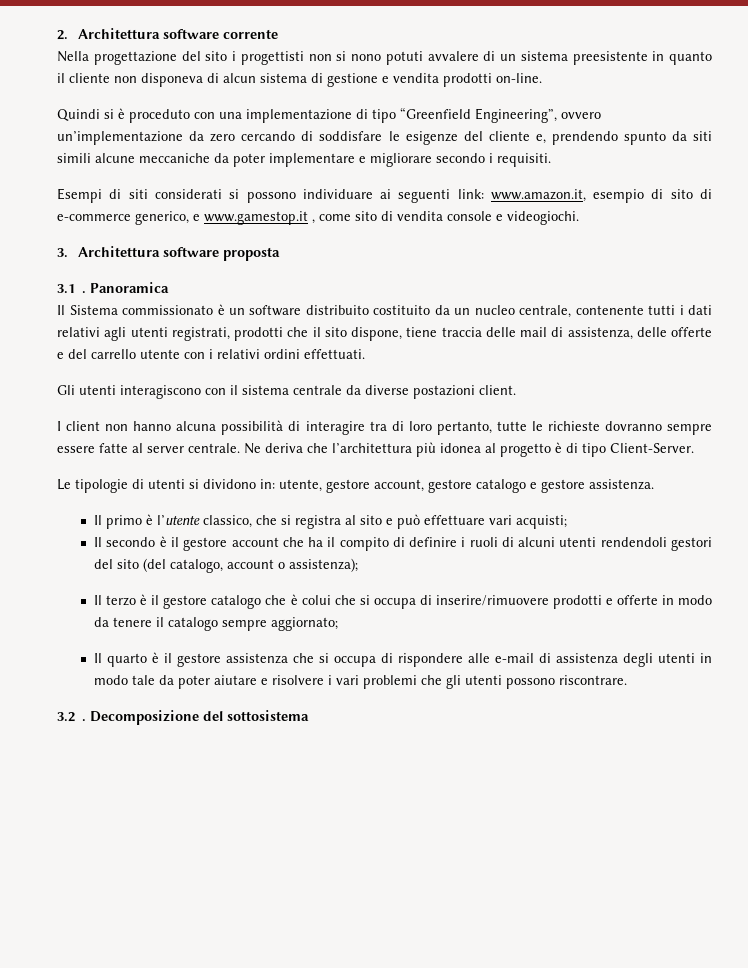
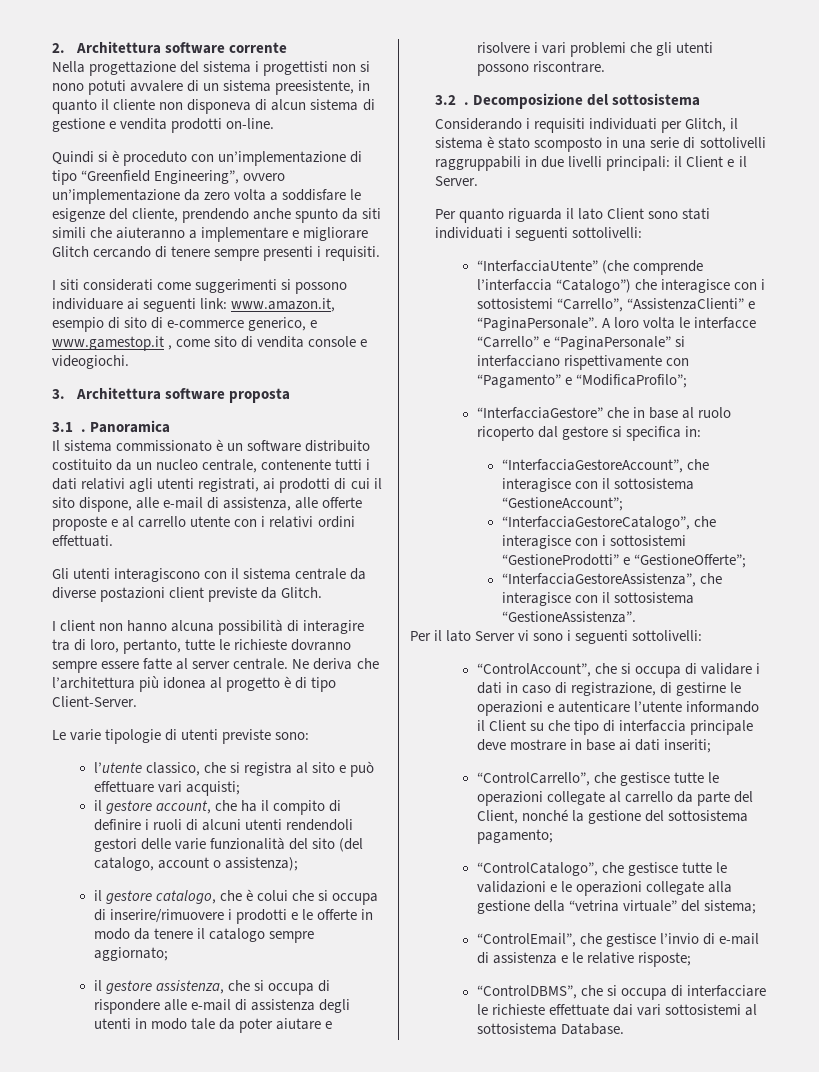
[205,51,228,61] sito -> [203,61,252,73] sistema
[572,51,648,65] preesistente -> [275,80,355,95] preesistente,
[219,109,353,123] una implementazione -> [218,151,347,166] un’implementazione
[241,131,314,141] cercando di -> [234,189,279,201] volta a
[488,131,618,145] cliente e, prendendo -> [132,208,292,223] cliente, prendendo anche
[95,153,552,167] [57,188,222,203] alcune meccaniche da poter implementare e migliorare secondo i requisiti. // Esempi di siti considerati -> [90,227,369,242] [52,246,381,261] [52,279,278,293] che aiuteranno a implementare e migliorare Glitch cercando di tenere sempre presenti i requisiti. // I siti considerati come suggerimenti
[69,305,118,315] Sistema -> [64,440,113,452] sistema
[234,327,712,341] [57,349,88,359] prodotti che il sito dispone, tiene traccia delle mail di assistenza, delle offerte e del -> [263,478,382,493] [52,497,363,512] [52,516,135,531] ai prodotti di cui il sito dispone, alle e-mail di assistenza, alle offerte proposte e al
[479,385,517,395] client. -> [169,587,323,602] client previste da Glitch.
[408,421,432,431] loro -> [90,639,120,653] loro,
(72, 484) none -> [70,729,102,741] varie
[189,479,655,493] [94,514,154,529] si dividono in: utente, gestore account, gestore catalogo e gestore assistenza. // Il primo è -> [222,729,310,744] previste sono: //
[94,536,279,551] Il secondo è il gestore account -> [93,800,211,814] il gestore account,
(712, 544) none -> [140,837,285,850] delle varie funzionalità
[94,594,262,609] Il terzo è il gestore catalogo -> [93,890,216,904] il gestore catalogo,
(549, 600) none -> [227,909,232,920] i
(613, 601) none -> [302,909,314,920] le
[94,652,289,667] Il quarto è il gestore assistenza -> [93,980,224,994] il gestore assistenza,
(310, 715) none -> [435,118,739,133] [435,136,766,152] [435,156,747,171] [435,176,479,186] [435,208,711,223] [435,227,643,241] [476,260,703,275] [476,279,766,293] [476,298,755,312] [476,317,757,331] [476,336,685,350] [476,355,689,370] [476,374,687,388] [476,407,732,419] [476,426,702,441] [501,459,709,473] [501,478,695,492] [501,497,623,511] [501,516,716,530] [501,535,687,549] [501,554,747,568] [501,573,722,587] [501,592,695,606] [501,611,636,623] [410,630,703,644] [476,663,761,678] [476,682,742,696] [476,701,759,716] [476,720,754,735] [476,739,712,753] [476,772,719,786] [476,791,754,806] [476,809,749,824] [476,829,553,844] [476,862,727,876] [476,881,733,896] [476,900,757,914] [476,933,760,947] [476,952,692,967] [476,985,767,1000] [476,1004,758,1016] [476,1023,624,1035] // Considerando i requisiti individuati per Glitch, il sistema è stato scomposto in una serie di sottolivelli raggruppabili in due livelli principali: il Client e il Server. // Per quanto riguarda il lato Client sono stati individuati i seguenti sottolivelli: // “InterfacciaUtente” (che comprende l’interfaccia “Catalogo”) che interagisce con i sottosistemi “Carrello”, “AssistenzaClienti” e “PaginaPersonale”. A loro volta le interfacce “Carrello” e “PaginaPersonale” si interfacciano rispettivamente con “Pagamento” e “ModificaProfilo”; // “InterfacciaGestore” che in base al ruolo ricoperto dal gestore si specifica in: // “InterfacciaGestoreAccount”, che interagisce con il sottosistema “GestioneAccount”; // “InterfacciaGestoreCatalogo”, che interagisce con i sottosistemi “GestioneProdotti” e “GestioneOfferte”; // “InterfacciaGestoreAssistenza”, che interagisce con il sottosistema “GestioneAssistenza”. // Per il lato Server vi sono i seguenti sottolivelli: // “ControlAccount”, che si occupa di validare i dati in caso di registrazione, di gestirne le operazioni e autenticare l’utente informando il Client su che tipo di interfaccia principale deve mostrare in base ai dati inseriti; // “ControlCarrello”, che gestisce tutte le operazioni collegate al carrello da parte del Client, nonché la gestione del sottosistema pagamento; // “ControlCatalogo”, che gestisce tutte le validazioni e le operazioni collegate alla gestione della “vetrina virtuale” del sistema; // “ControlEmail”, che gestisce l’invio di e-mail di assistenza e le relative risposte; // “ControlDBMS”, che si occupa di interfacciare le richieste effettuate dai vari sottosistemi al sottosistema Database.

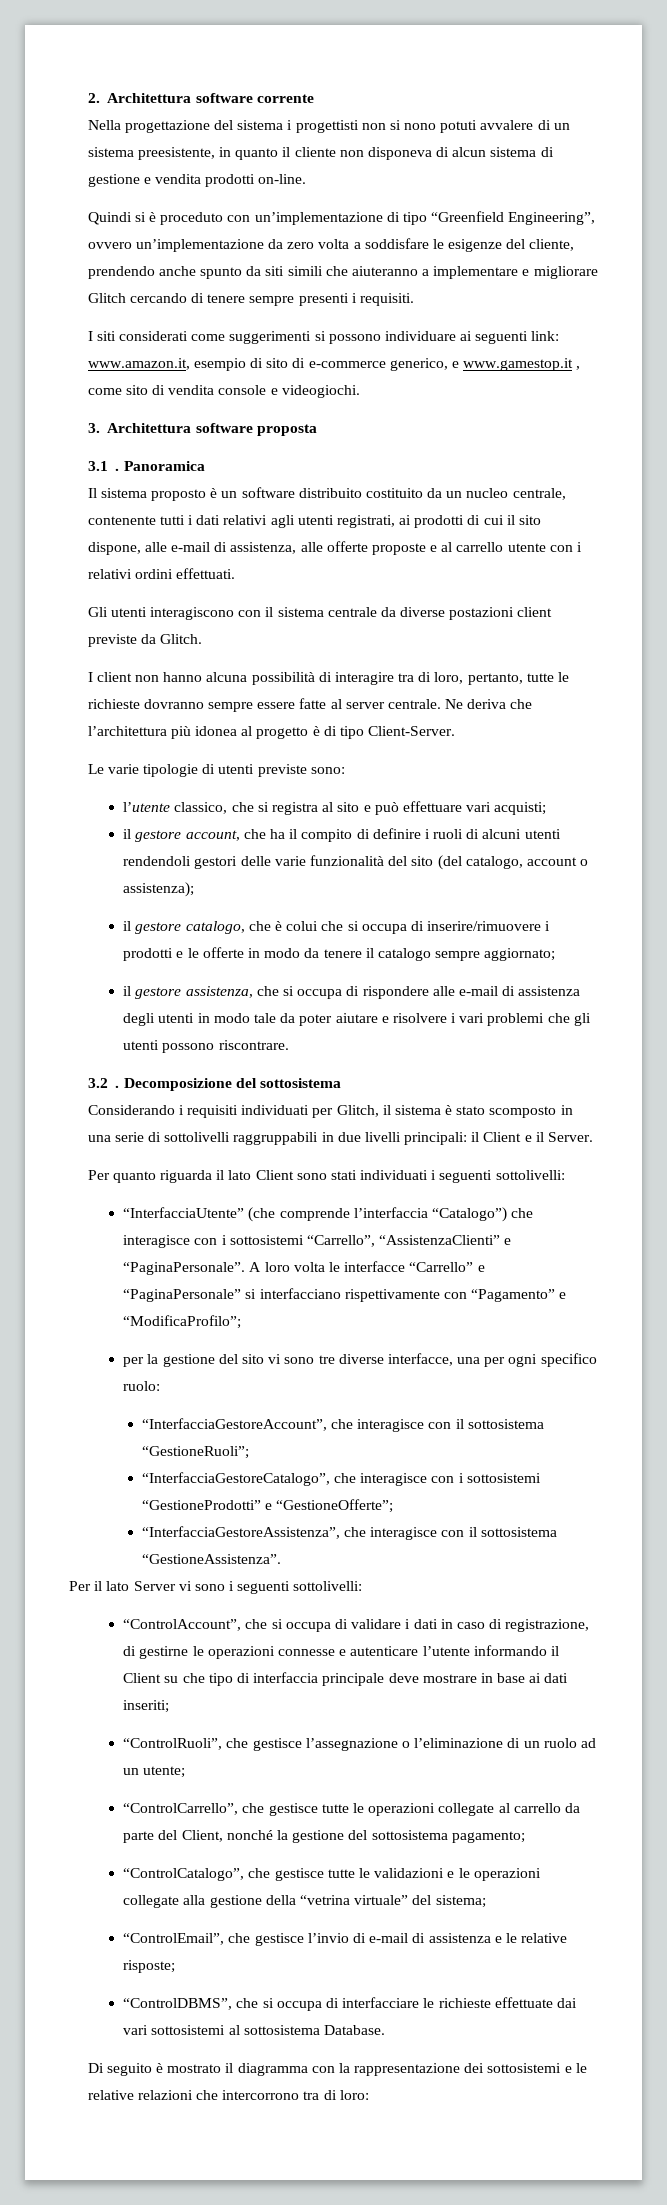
[116,440,213,452] commissionato -> [150,489,206,501] proposto
[476,407,732,419] [476,426,702,441] “InterfacciaGestore” che in base al ruolo ricoperto dal gestore si specifica in: -> [123,1353,597,1367] [123,1381,161,1391] per la gestione del sito vi sono tre diverse interfacce, una per ogni specifico ruolo:
[501,497,623,511] “GestioneAccount”; -> [141,1446,249,1459] “GestioneRuoli”;
(543, 708) none -> [277,1649,335,1656] connesse
(712, 746) none -> [123,1738,596,1751] [123,1766,186,1778] // “ControlRuoli”, che gestisce l’assegnazione o l’eliminazione di un ruolo ad un utente;
(624, 1029) none -> [87,2063,587,2076] [87,2090,369,2100] // Di seguito è mostrato il diagramma con la rappresentazione dei sottosistemi e le relative relazioni che intercorrono tra di loro:

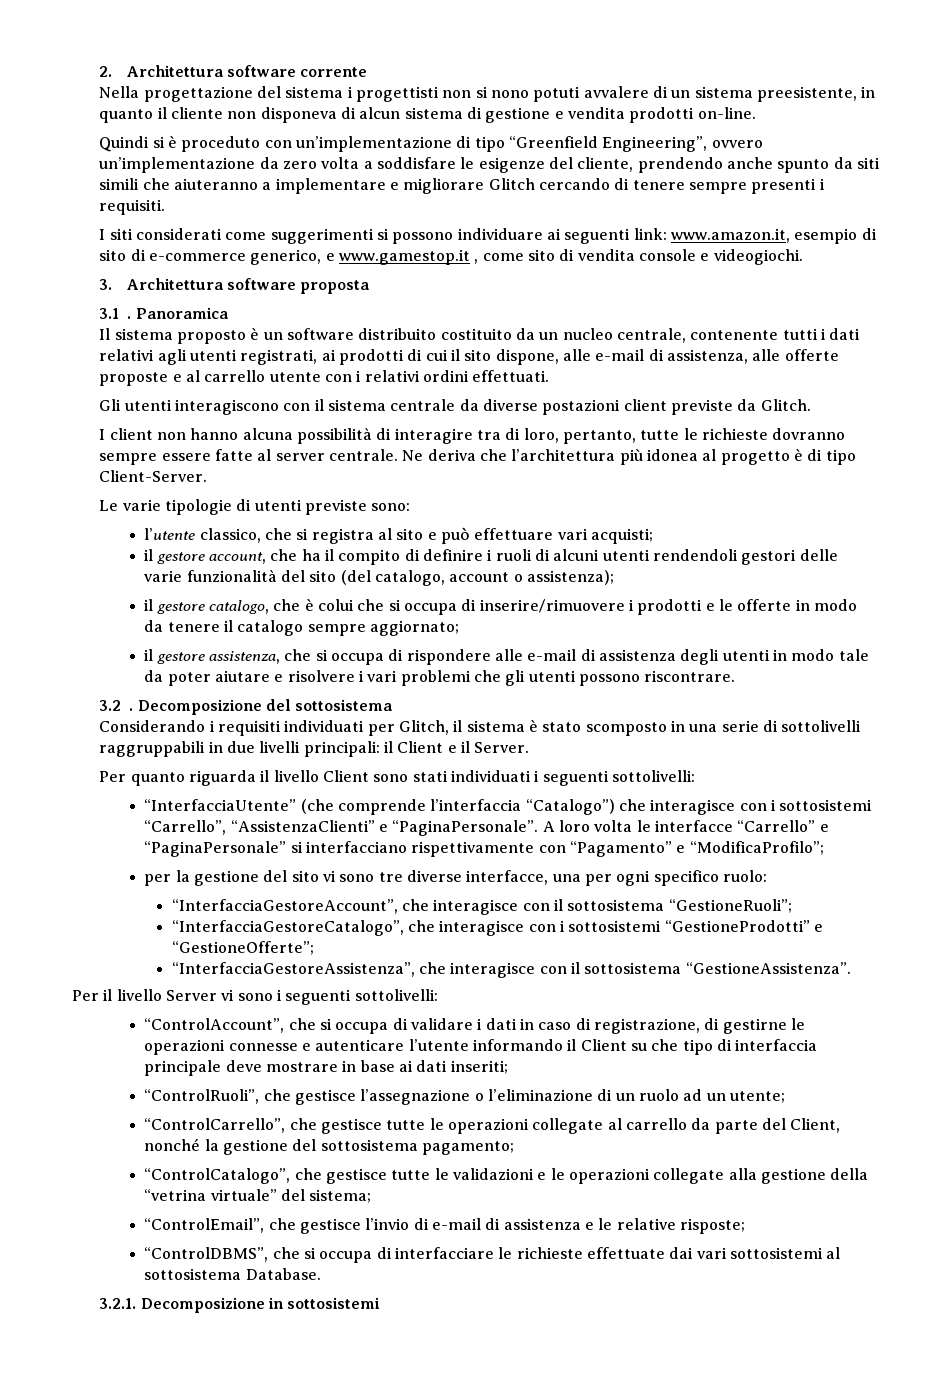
[228,1170,252,1180] lato -> [273,770,319,782] livello
[106,1581,130,1591] lato -> [116,989,162,1001] livello
[87,2063,587,2076] [87,2090,369,2100] Di seguito è mostrato il diagramma con la rappresentazione dei sottosistemi e le relative relazioni che intercorrono tra di loro: -> [99,1297,381,1313] 3.2.1. Decomposizione in sottosistemi

